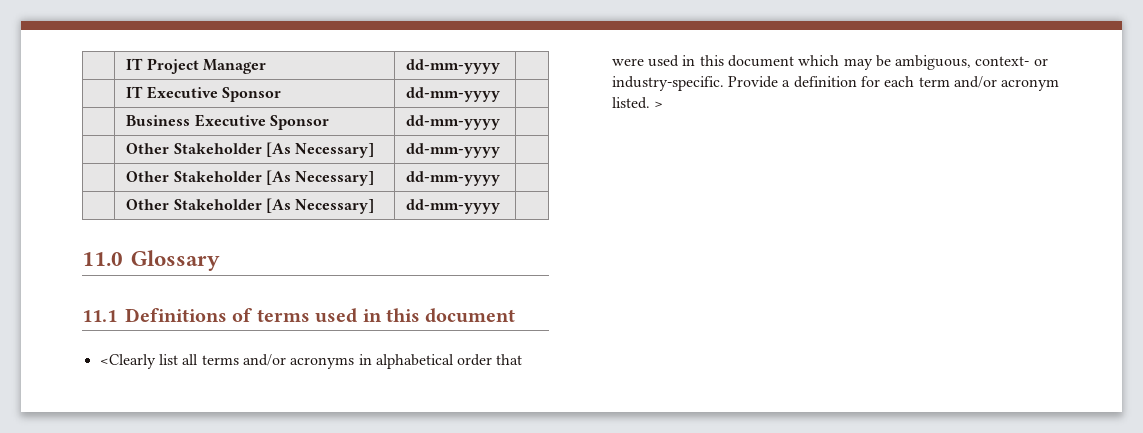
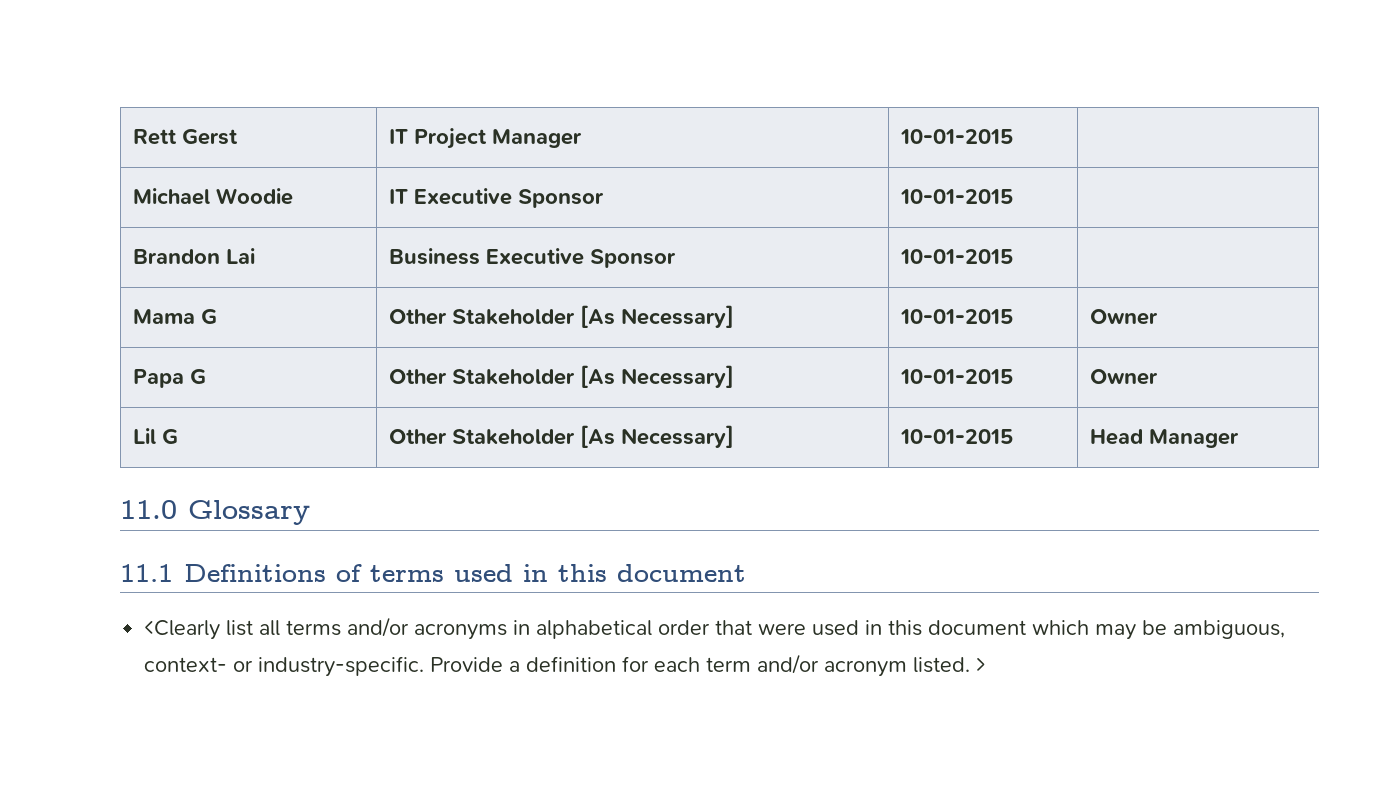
(126, 64) none -> [133,129,239,145] Rett Gerst
[406,59,501,74] dd-mm-yyyy | // -> [900,129,1014,144] [133,188,294,205] 10-01-2015 | // Michael Woodie
[406,87,501,102] dd-mm-yyyy | // -> [900,189,1014,204] [133,248,256,264] 10-01-2015 | // Brandon Lai
[406,115,501,130] [126,142,375,158] [406,143,501,158] [126,170,375,186] [406,171,501,186] [126,198,375,214] [406,199,501,214] dd-mm-yyyy | // | Other Stakeholder [As Necessary] | dd-mm-yyyy | // | Other Stakeholder [As Necessary] | dd-mm-yyyy | // | Other Stakeholder [As Necessary] | dd-mm-yyyy | -> [900,249,1014,264] [133,309,218,324] [389,305,735,328] [900,309,1014,324] [1090,309,1159,325] [133,369,207,388] [389,365,735,388] [900,369,1014,384] [1090,369,1159,385] [133,428,179,444] [389,425,735,448] [900,429,1014,444] [1090,429,1240,448] 10-01-2015 | // Mama G | Other Stakeholder [As Necessary] | 10-01-2015 | Owner // Papa G | Other Stakeholder [As Necessary] | 10-01-2015 | Owner // Lil G | Other Stakeholder [As Necessary] | 10-01-2015 | Head Manager

